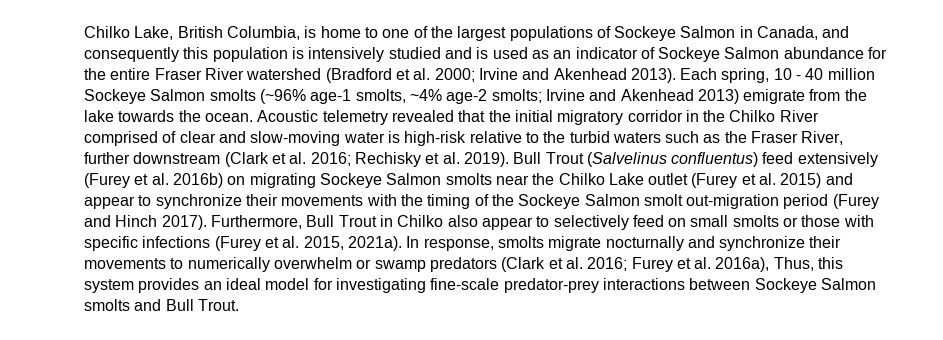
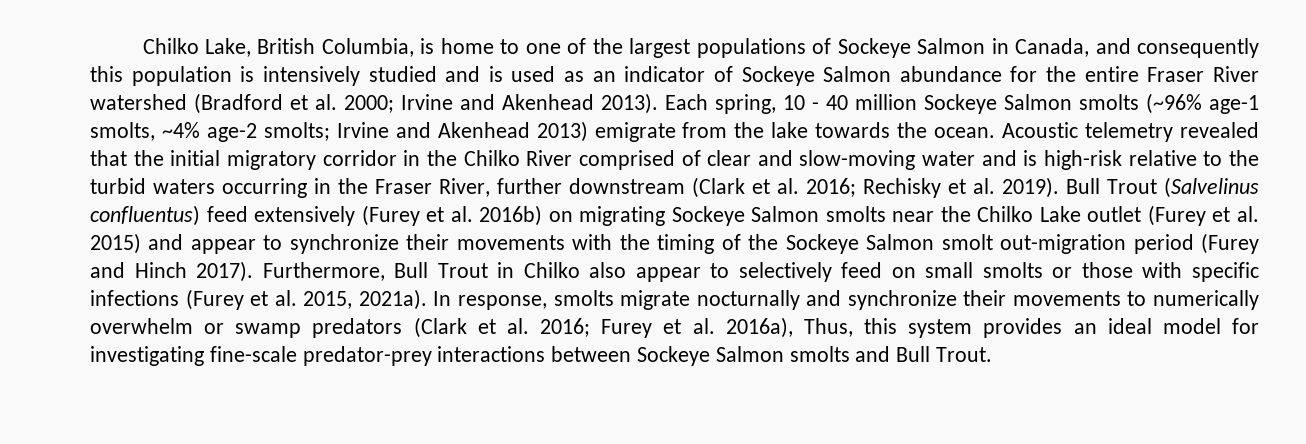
(385, 137) none -> [981,150,1017,166] and
[665,131,721,143] such as -> [222,178,331,198] occurring in

